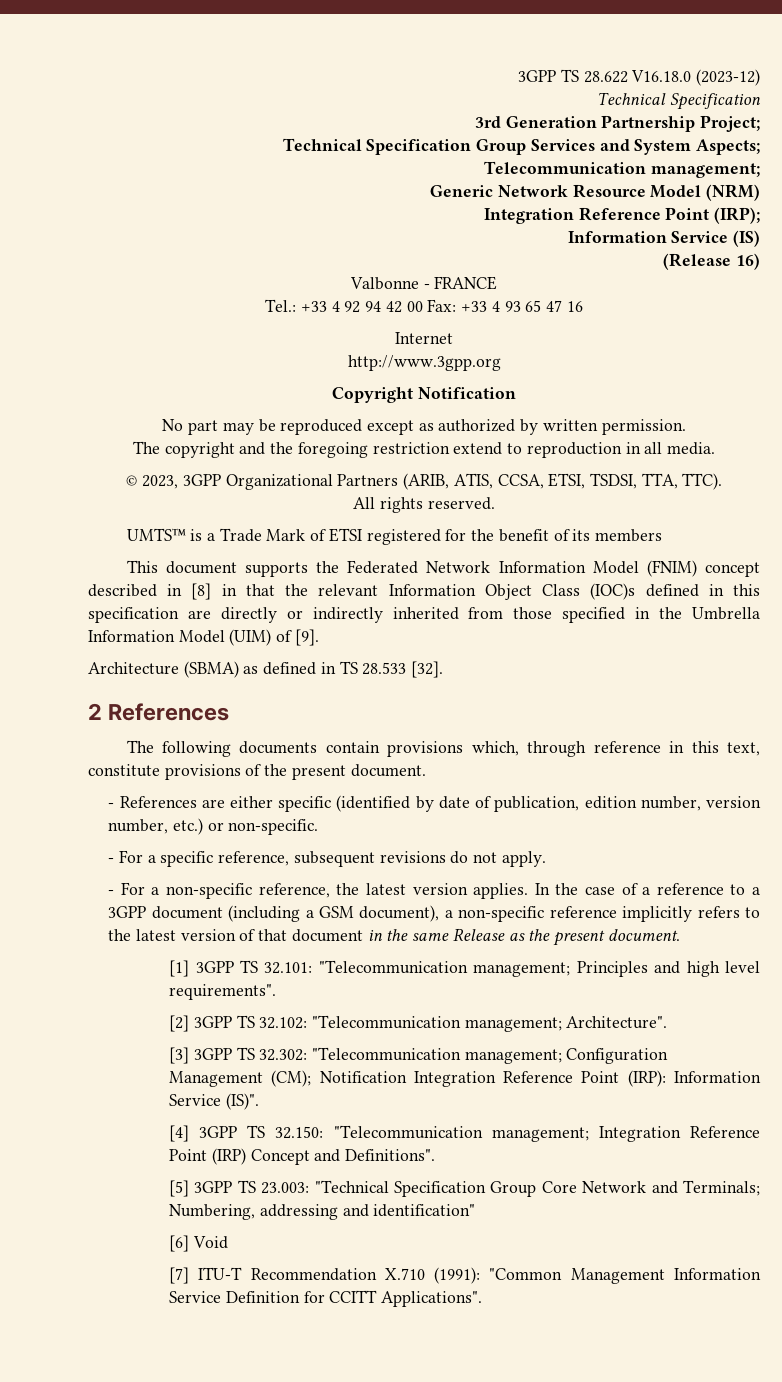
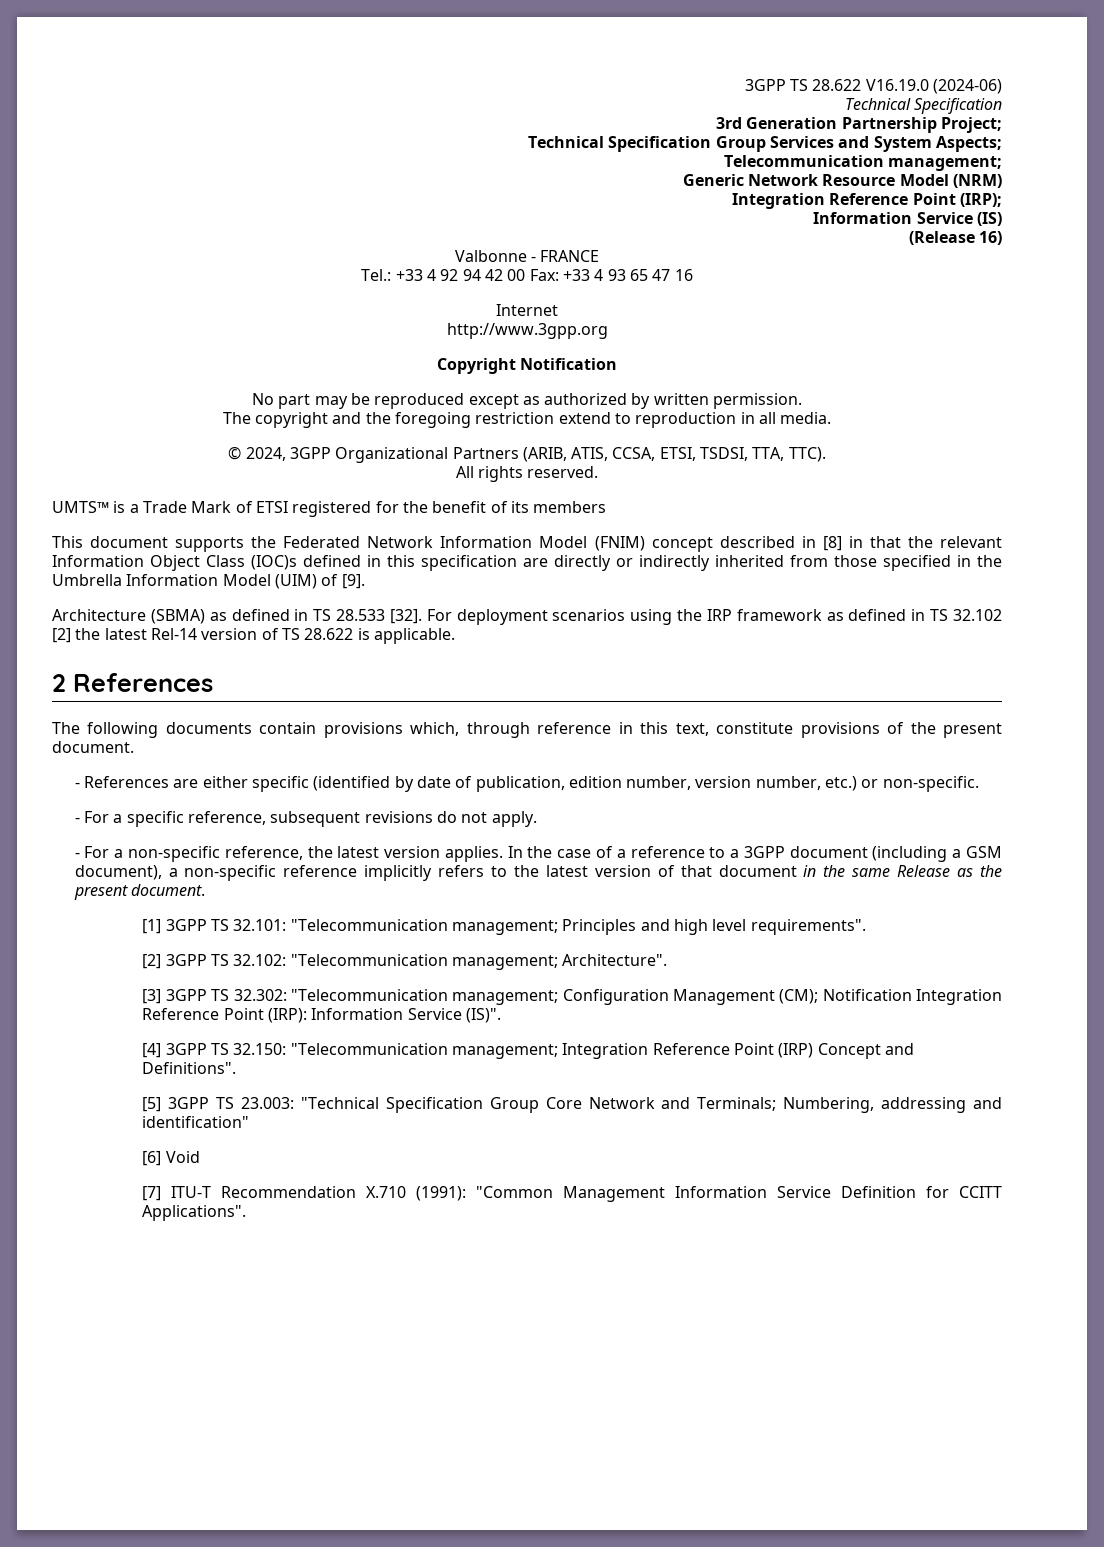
[631,69,761,86] V16.18.0 (2023-12) -> [865,79,1003,94] V16.19.0 (2024-06)
[142,475,179,489] 2023, -> [245,447,286,461] 2024,
(444, 669) none -> [426,609,1003,625] [52,628,455,644] For deployment scenarios using the IRP framework as defined in TS 32.102 [2] the latest Rel-14 version of TS 28.622 is applicable.

